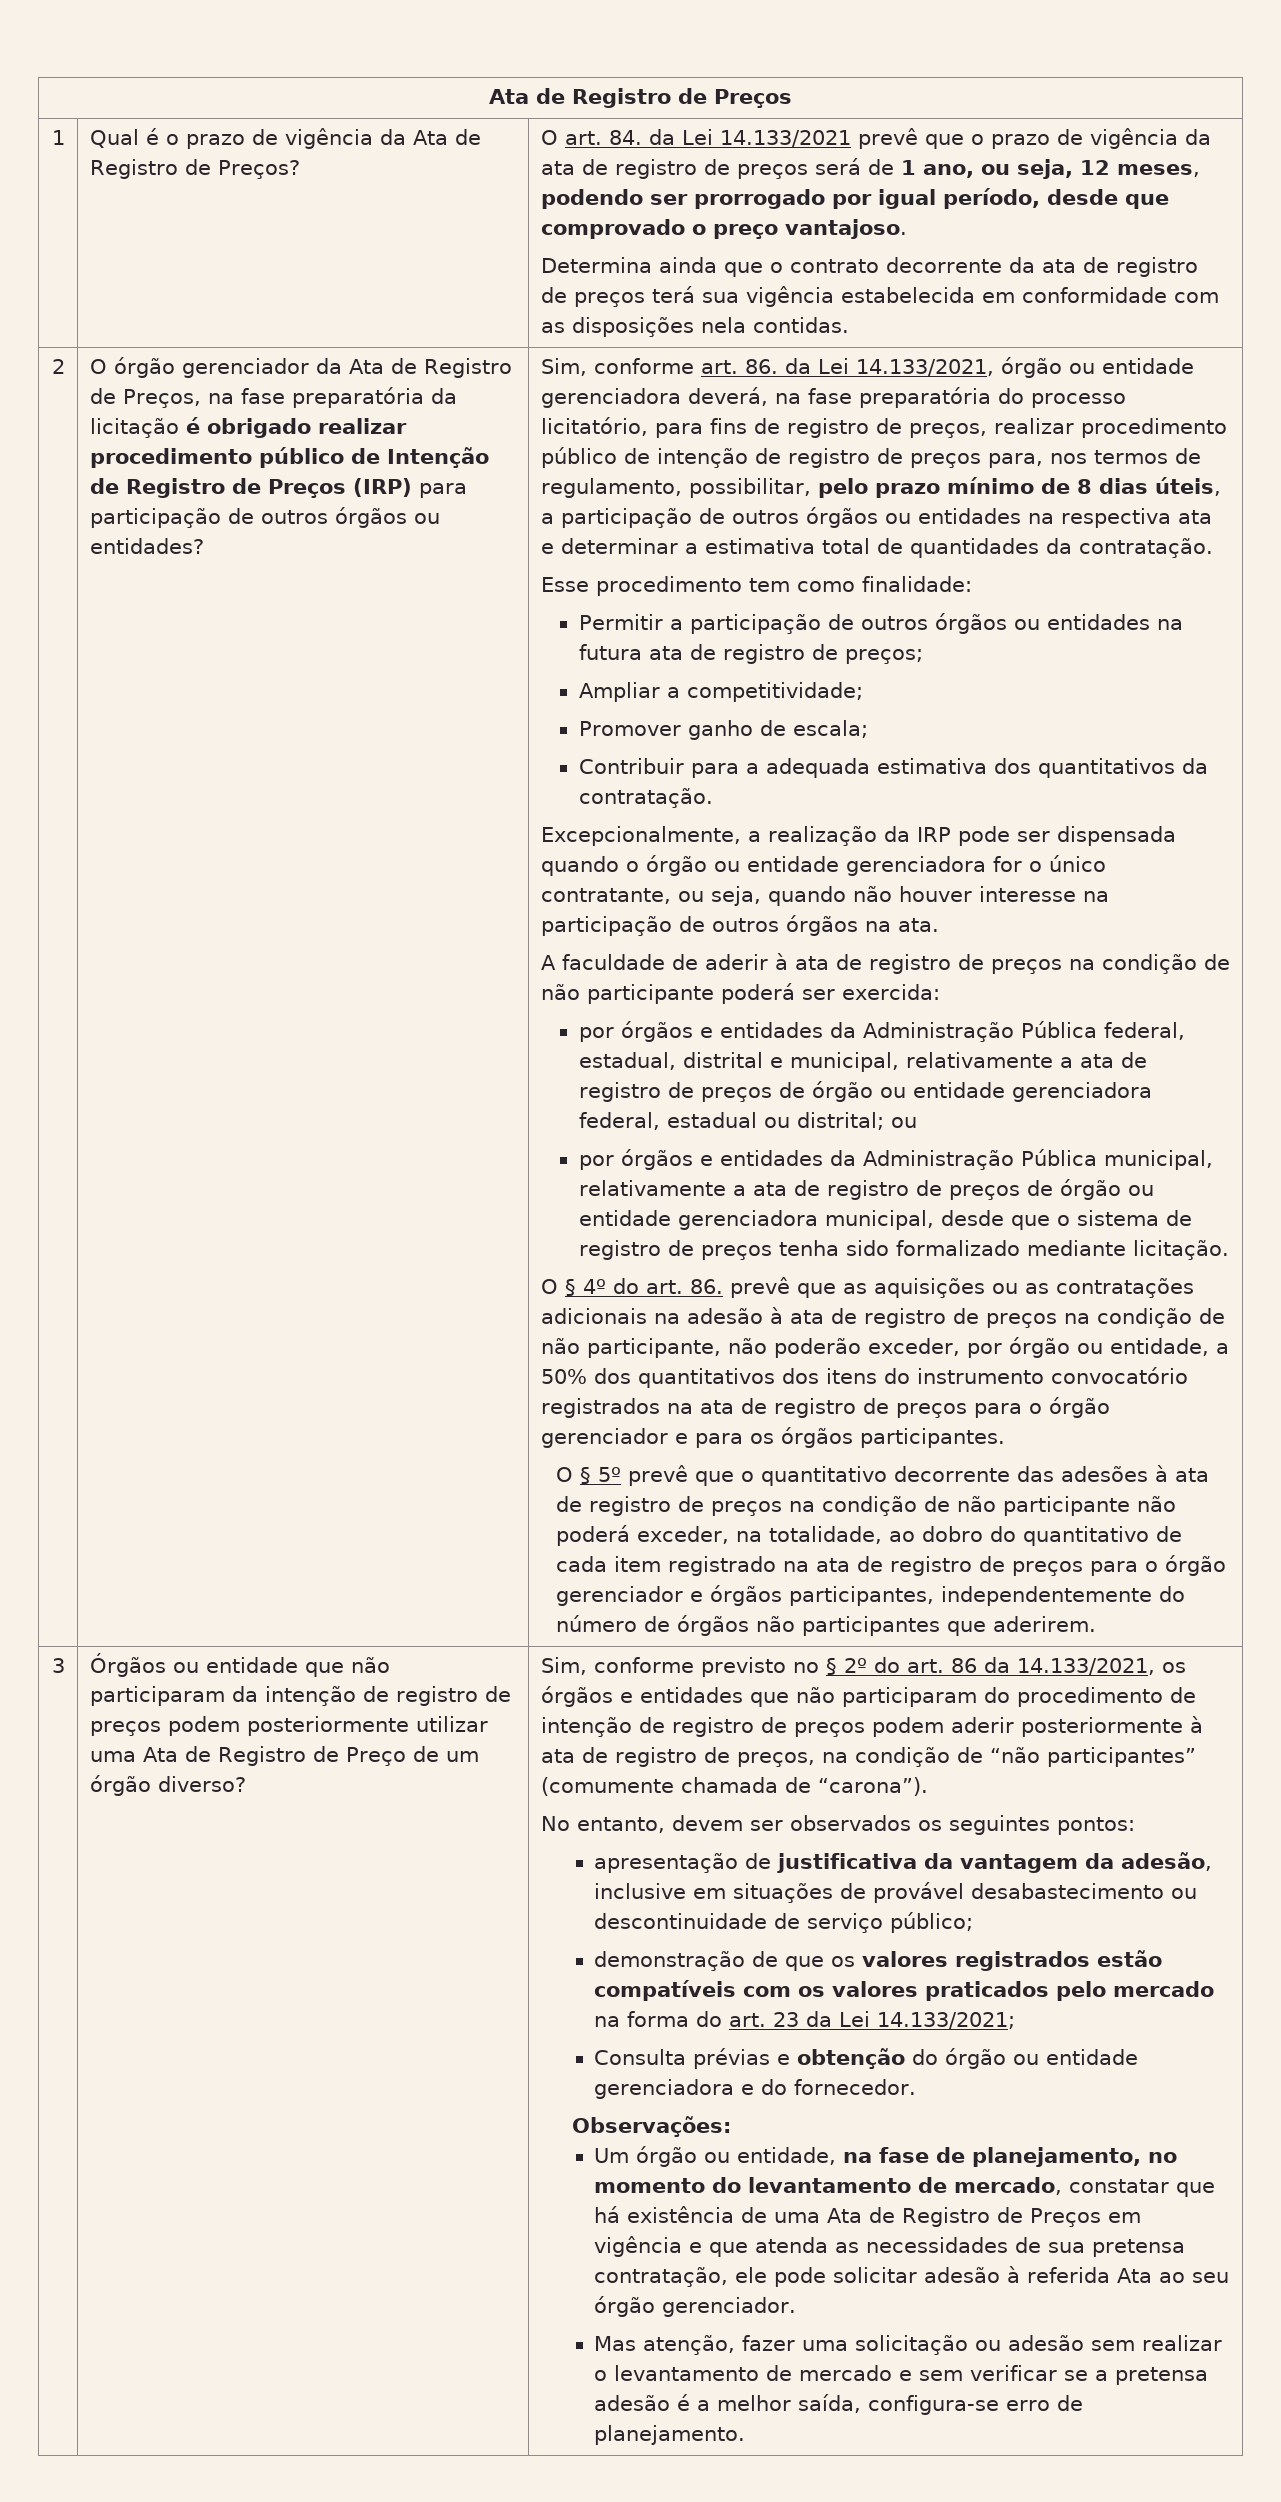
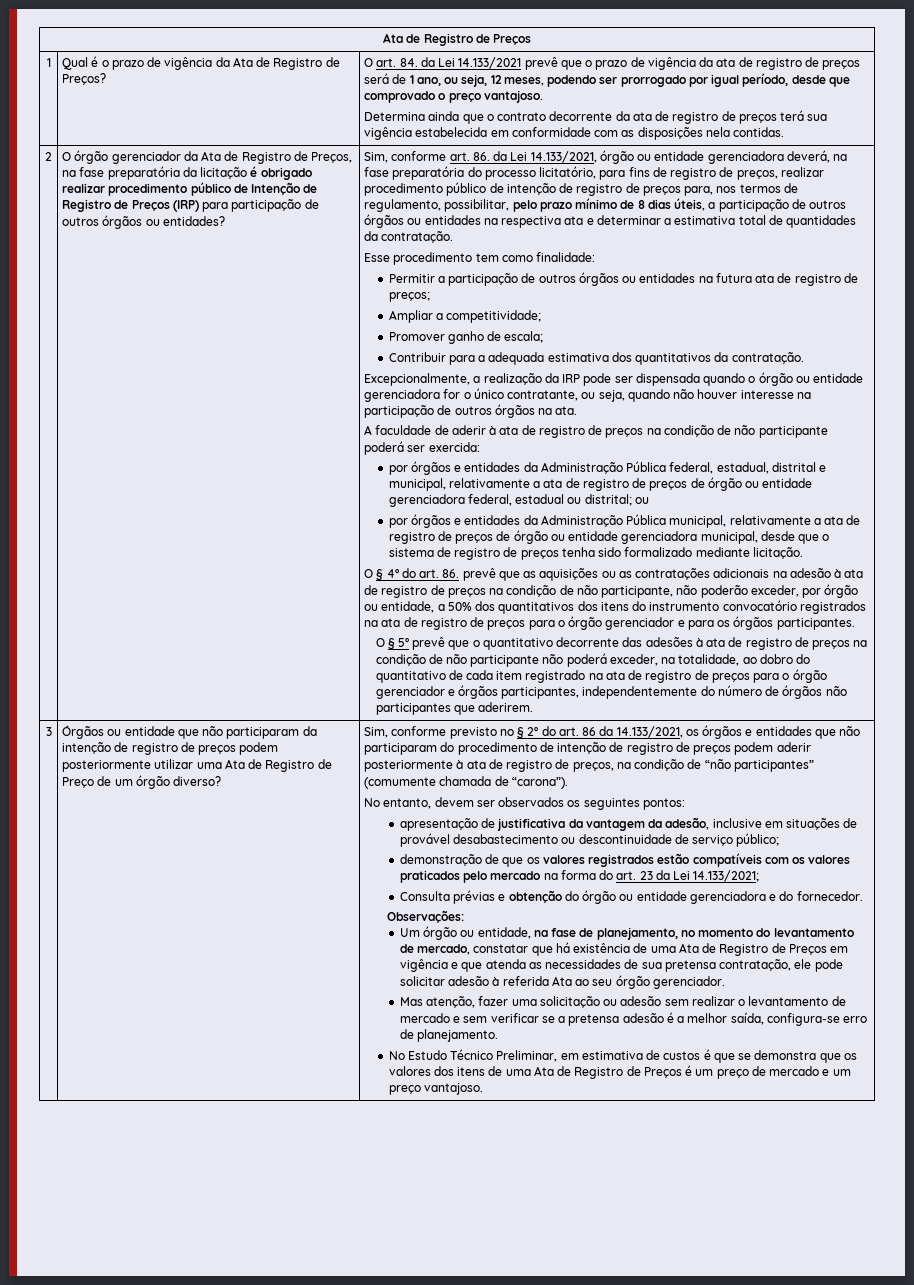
(746, 2435) none -> [388,1049,857,1063] [388,1065,851,1079] [388,1083,483,1095] // No Estudo Técnico Preliminar, em estimativa de custos é que se demonstra que os valores dos itens de uma Ata de Registro de Preços é um preço de mercado e um preço vantajoso.

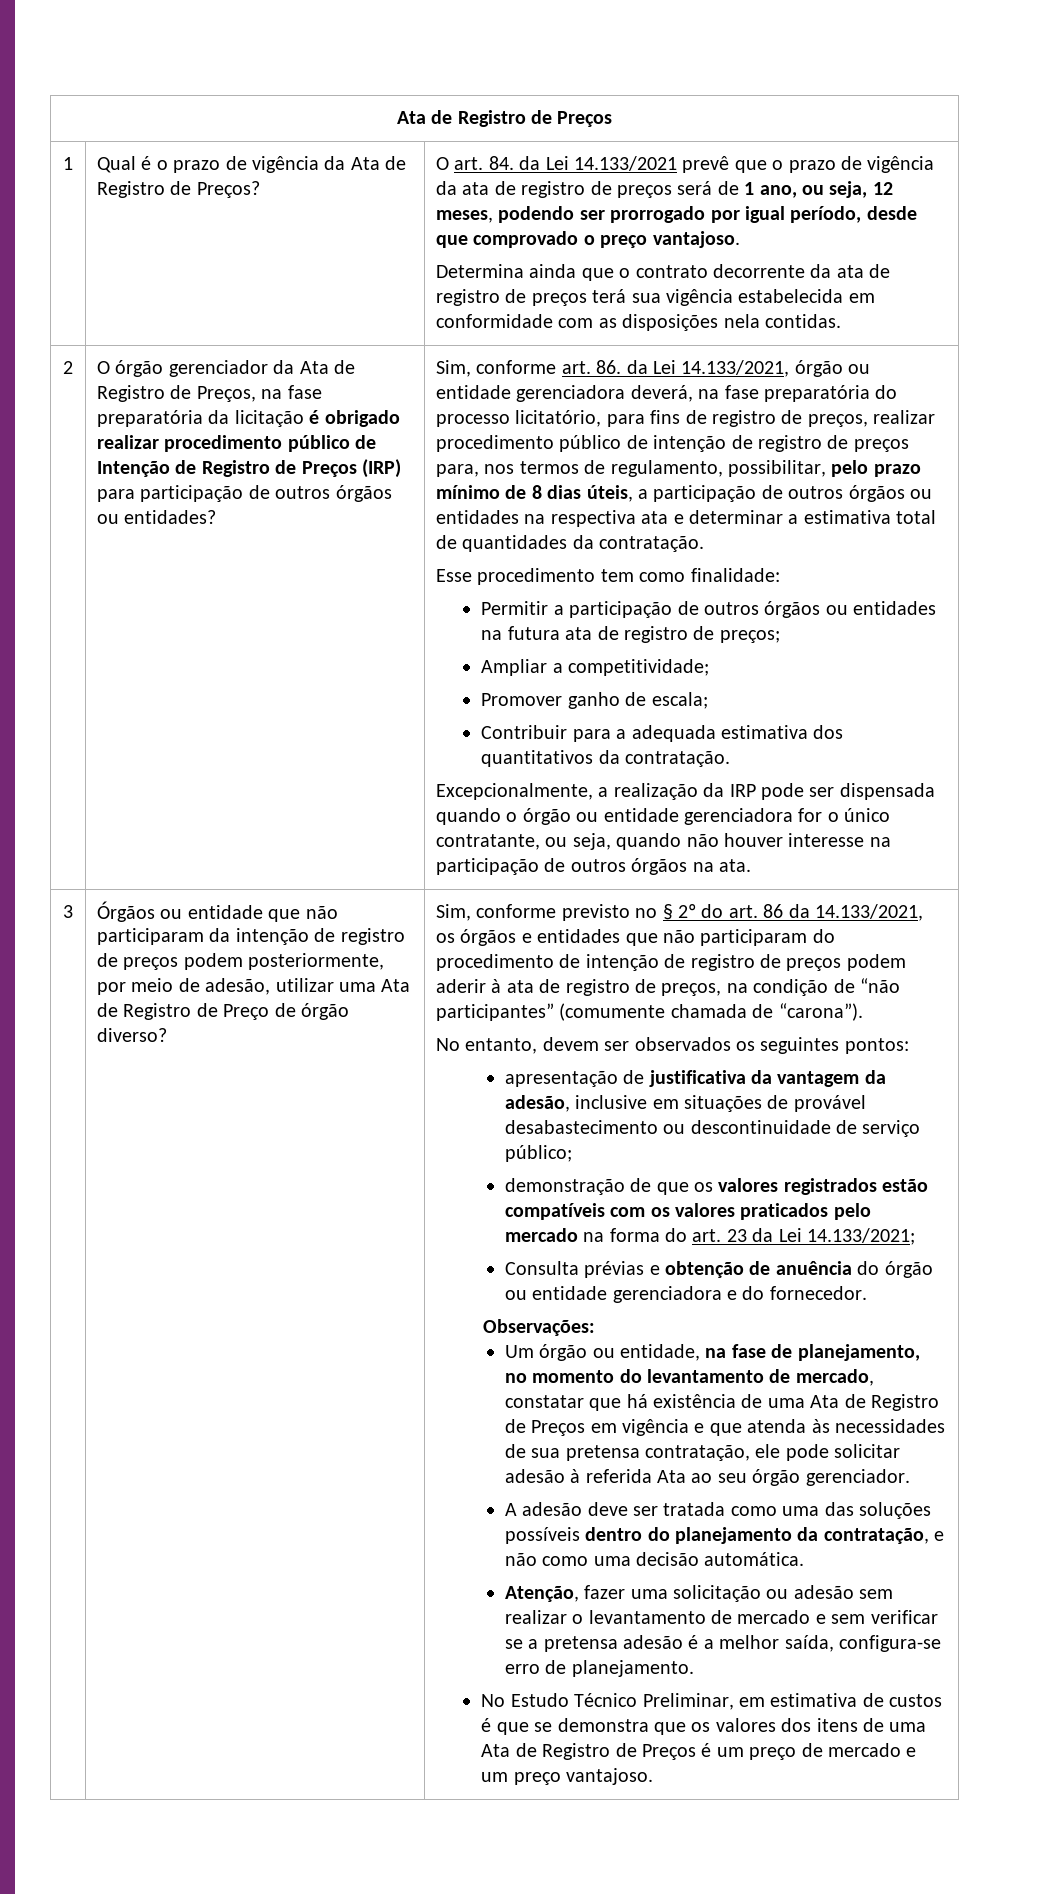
[364,425,828,438] [364,441,480,455] [388,461,827,475] [388,477,813,491] [388,494,649,507] [388,514,861,528] [388,530,830,544] [388,547,803,560] [364,568,864,581] [364,584,859,598] [364,600,866,614] [364,616,855,630] [375,637,868,650] [375,653,811,667] [375,669,827,683] [375,685,847,699] [375,702,533,715] // A faculdade de aderir à ata de registro de preços na condição de não participante poderá ser exercida: // por órgãos e entidades da Administração Pública federal, estadual, distrital e municipal, relativamente a ata de registro de preços de órgão ou entidade gerenciadora federal, estadual ou distrital; ou // por órgãos e entidades da Administração Pública municipal, relativamente a ata de registro de preços de órgão ou entidade gerenciadora municipal, desde que o sistema de registro de preços tenha sido formalizado mediante licitação. // O § 4º do art. 86. prevê que as aquisições ou as contratações adicionais na adesão à ata de registro de preços na condição de não participante, não poderão exceder, por órgão ou entidade, a 50% dos quantitativos dos itens do instrumento convocatório registrados na ata de registro de preços para o órgão gerenciador e para os órgãos participantes. // O § 5º prevê que o quantitativo decorrente das adesões à ata de registro de preços na condição de não participante não poderá exceder, na totalidade, ao dobro do quantitativo de cada item registrado na ata de registro de preços para o órgão gerenciador e órgãos participantes, independentemente do número de órgãos não participantes que aderirem. -> (752, 865) none
[62,760,152,772] posteriormente -> [248,953,385,970] [97,978,271,995] posteriormente, por meio de adesão,
[114,779,133,786] um -> (296, 1010) none
[364,760,454,772] posteriormente -> (487, 986) none
(562, 896) none -> [749,1261,852,1275] de anuência
[528,962,542,969] as -> [811,1419,830,1433] às
[399,996,476,1008] Mas atenção, -> [504,1502,931,1519] [504,1527,945,1544] [504,1552,805,1566] [504,1586,579,1602] A adesão deve ser tratada como uma das soluções possíveis dentro do planejamento da contratação, e não como uma decisão automática. // Atenção,

